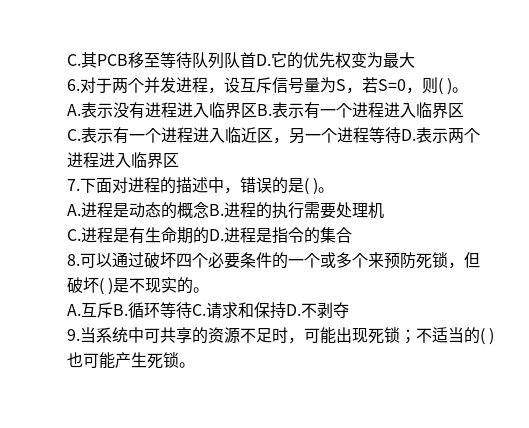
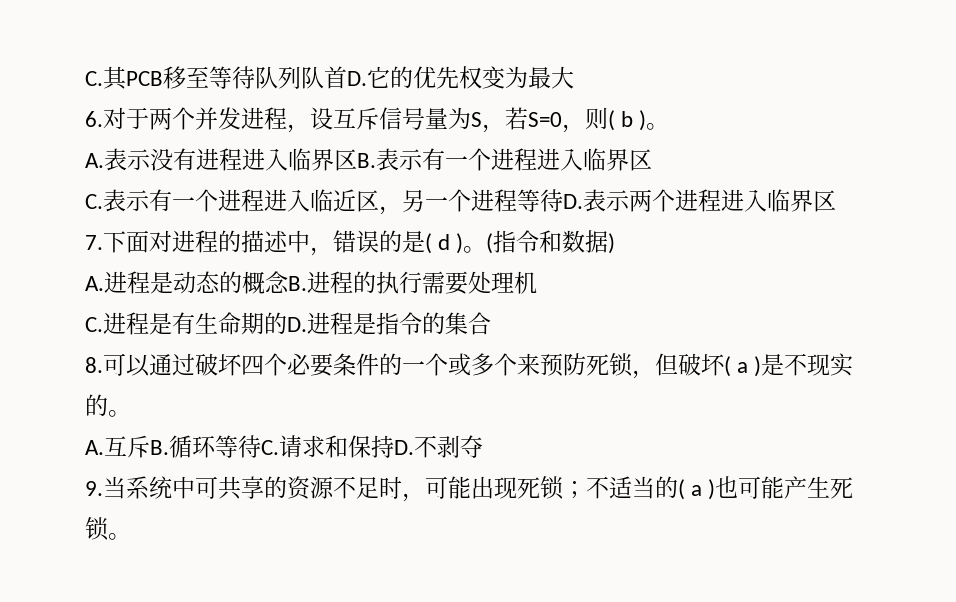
(443, 86) none -> [620,111,633,127] b
[313,178,335,195] )。 -> [437,230,615,254] d )。(指令和数据)
(104, 286) none -> [736,362,748,373] a
(485, 336) none -> [690,485,702,496] a

